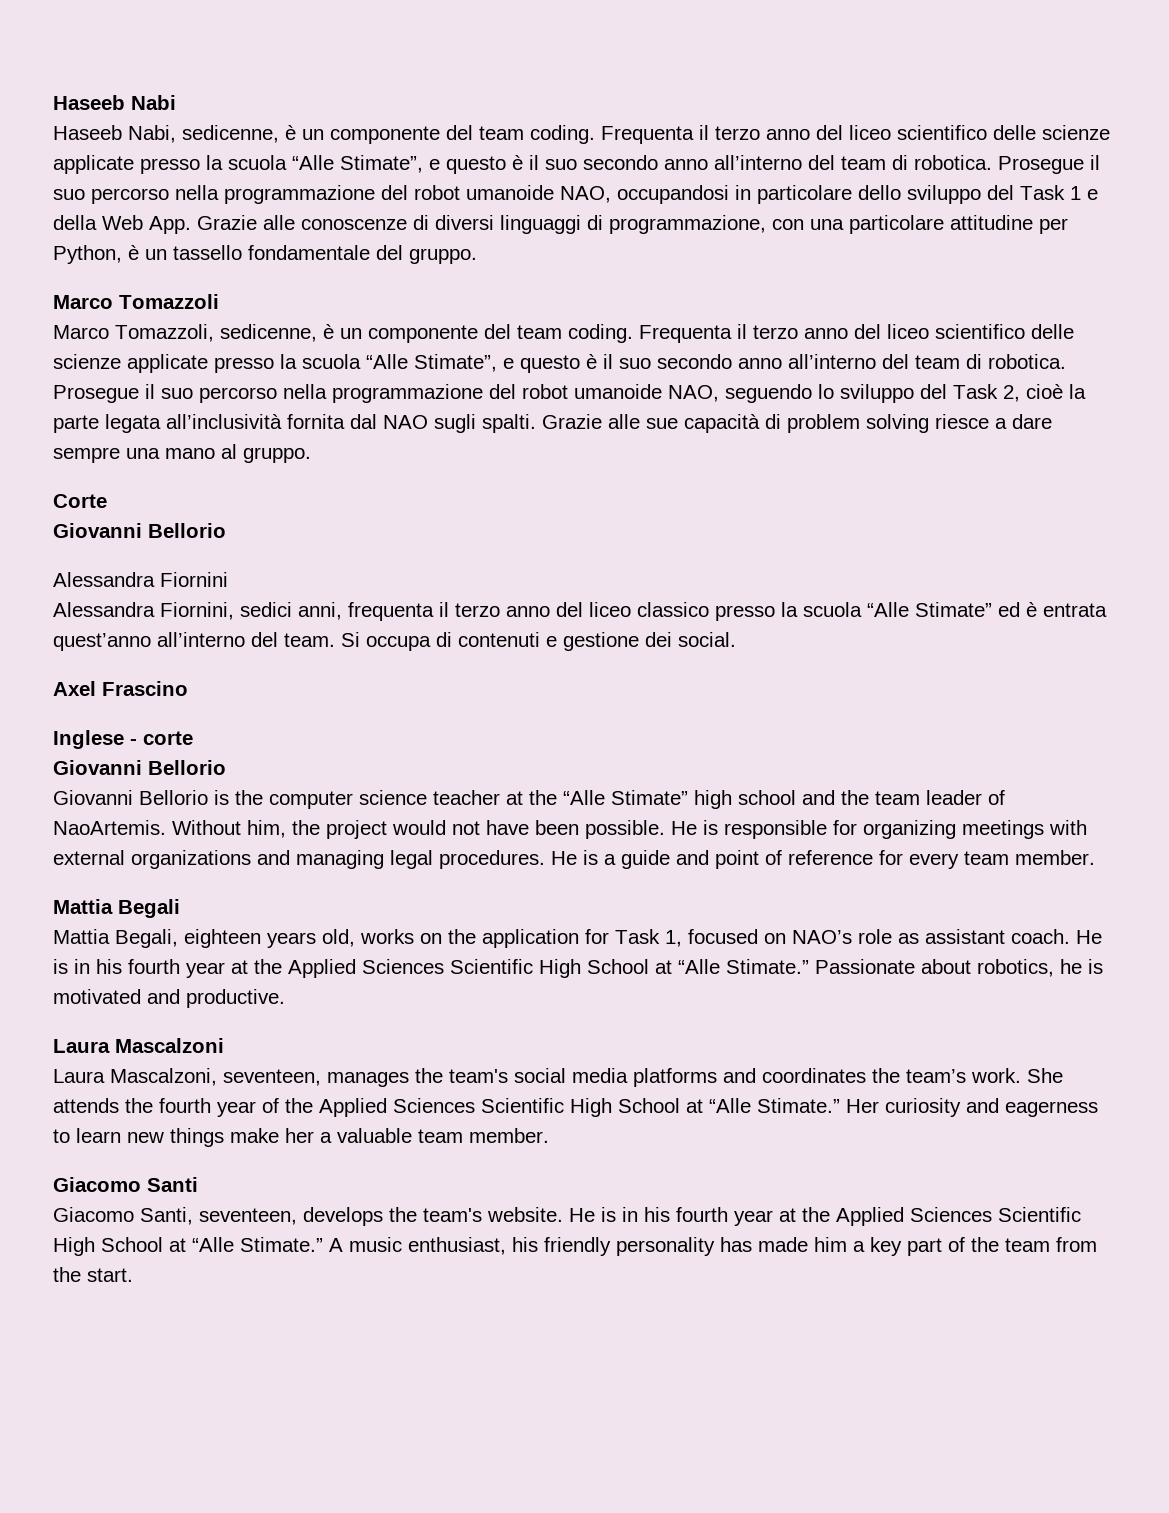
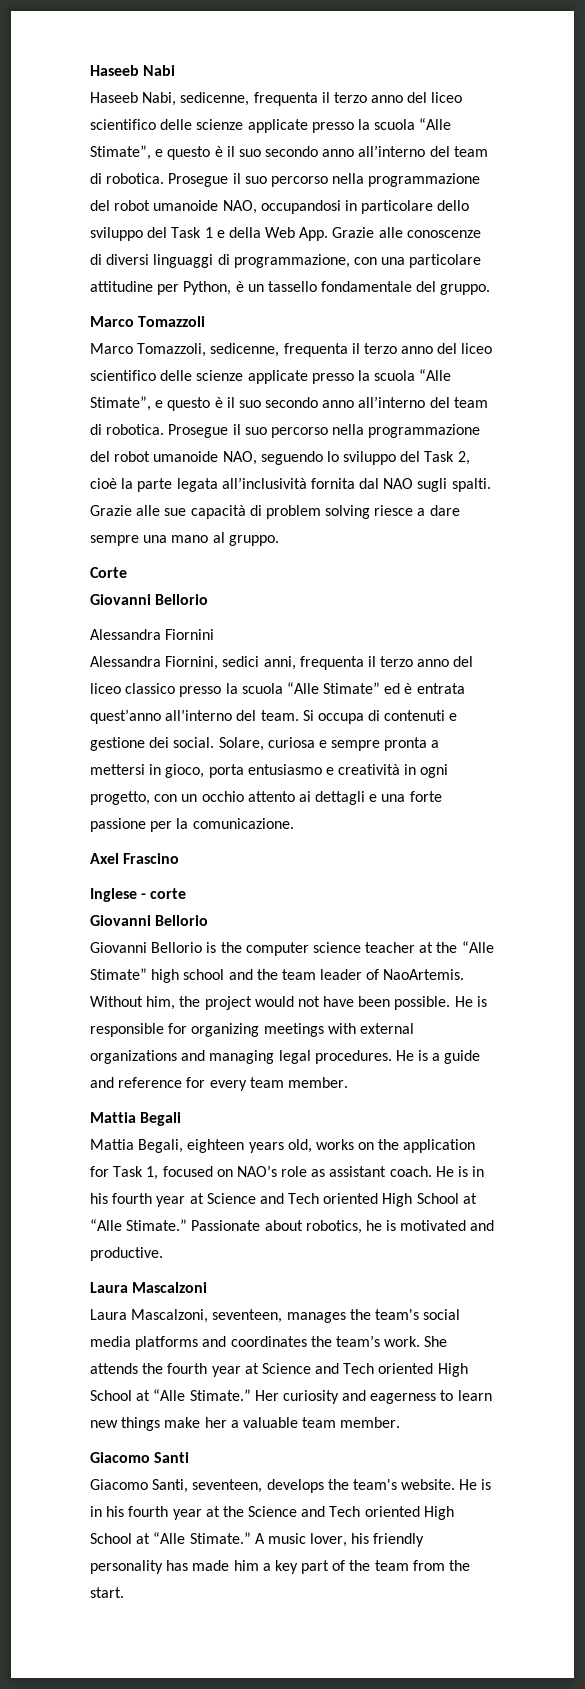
[285,125,694,144] è un componente del team coding. Frequenta -> [253,92,318,106] frequenta
[323,324,732,343] è un componente del team coding. Frequenta -> [283,343,348,357] frequenta
(736, 639) none -> [218,737,440,751] [90,764,449,778] [90,791,442,805] [90,818,294,832] Solare, curiosa e sempre pronta a mettersi in gioco, porta entusiasmo e creatività in ogni progetto, con un occhio attento ai dettagli e una forte passione per la comunicazione.
[715,850,782,869] point of -> (114, 1082) none
[254,959,533,978] the Applied Sciences Scientific -> [206,1193,379,1204] Science and Tech oriented
[262,1098,564,1117] of the Applied Sciences Scientific -> [244,1363,434,1374] at Science and Tech oriented
[836,1207,1081,1226] Applied Sciences Scientific -> [248,1506,420,1517] Science and Tech oriented
[408,1237,506,1255] enthusiast, -> [310,1533,348,1547] lover,

